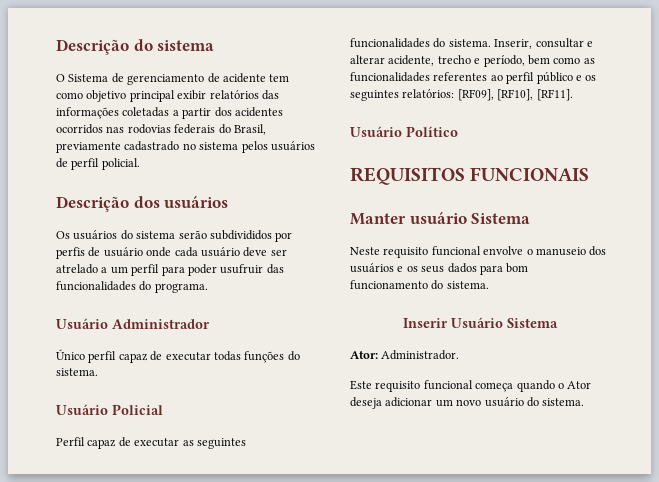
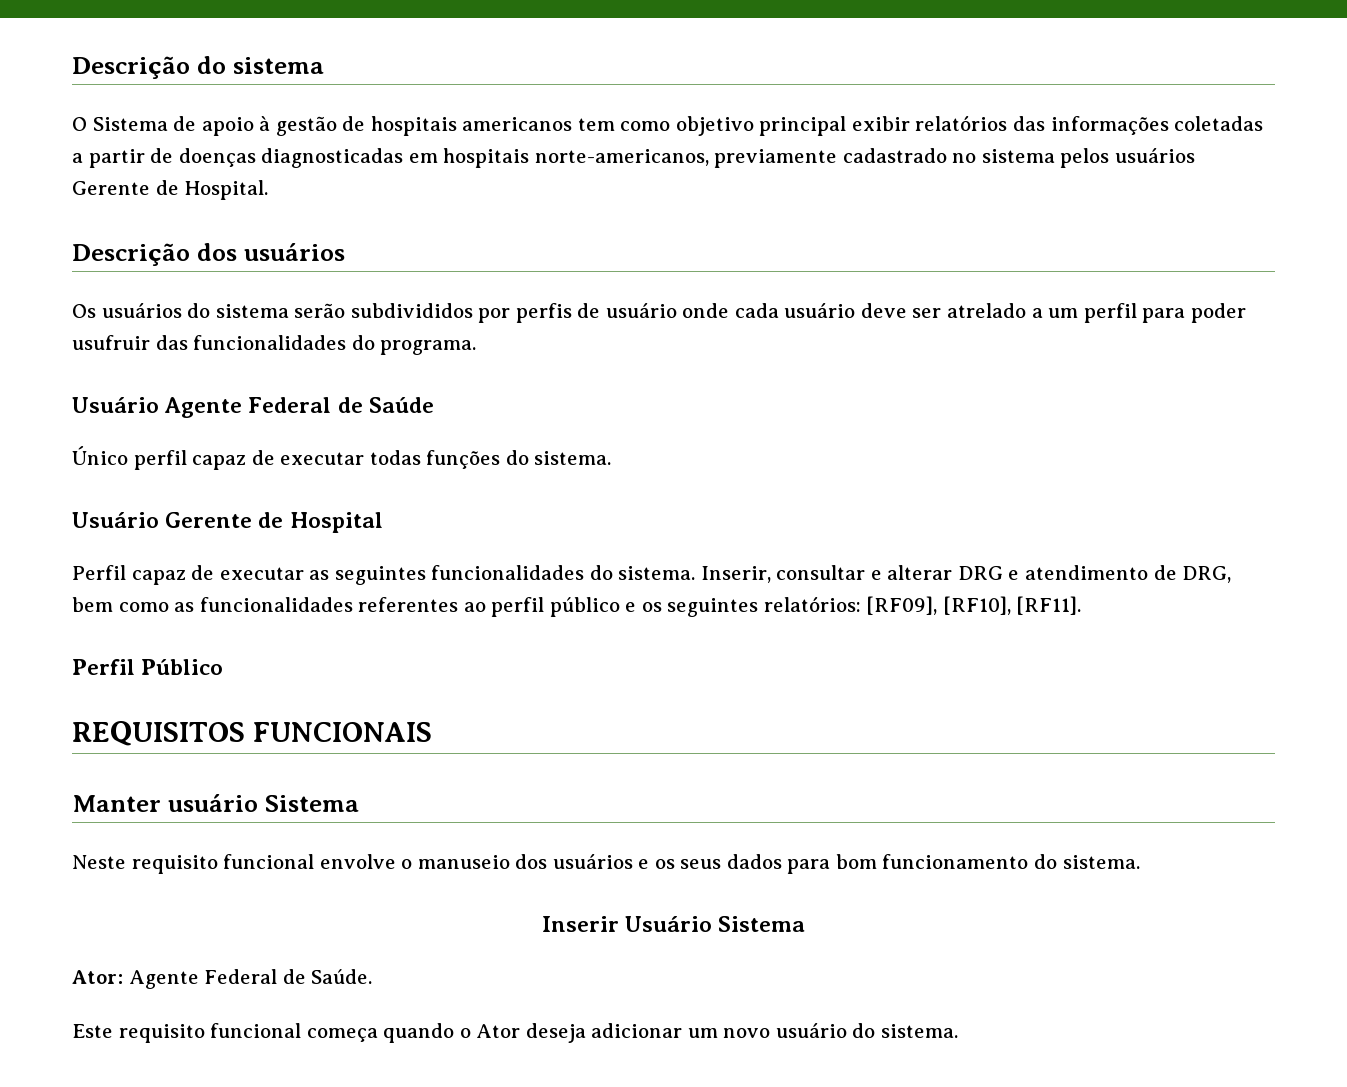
[127,73,266,85] gerenciamento de acidente -> [201,116,573,136] apoio à gestão de hospitais americanos
[214,107,283,117] [56,124,266,135] dos acidentes ocorridos nas rodovias federais do Brasil, -> [150,148,709,168] de doenças diagnosticadas em hospitais norte-americanos,
[56,158,140,170] de perfil policial. -> [72,180,269,200] Gerente de Hospital.
[112,319,210,329] Administrador -> [164,397,434,418] Agente Federal de Saúde
[112,404,163,415] Policial -> [165,512,383,533] Gerente de Hospital
[388,55,525,67] acidente, trecho e período, -> [957,565,1232,583] DRG e atendimento de DRG,
[350,126,458,137] Usuário Político -> [72,659,224,675] Perfil Público
[381,350,460,360] Administrador. -> [128,969,373,989] Agente Federal de Saúde.

